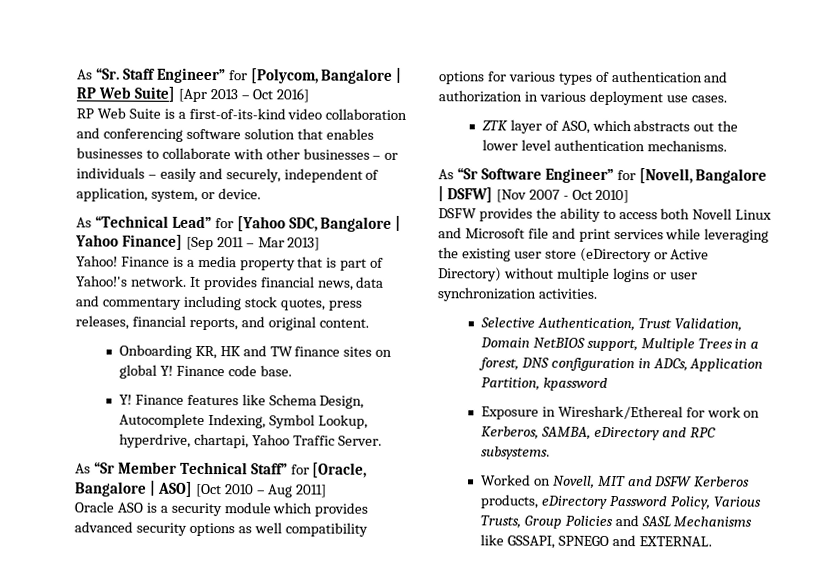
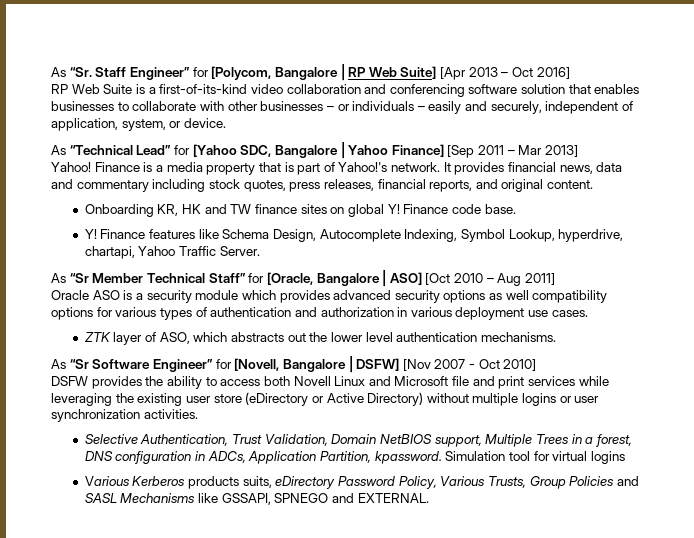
[542,377,608,391] [480,405,761,420] [480,426,716,441] [480,446,550,460] [480,474,751,489] [479,494,538,509] kpassword // Exposure in Wireshark/Ethereal for work on Kerberos, SAMBA, eDirectory and RPC subsystems. // Worked on Novell, MIT and DSFW Kerberos products, -> [374,451,625,464] [84,476,272,489] kpassword. Simulation tool for virtual logins // Various Kerberos products suits,

